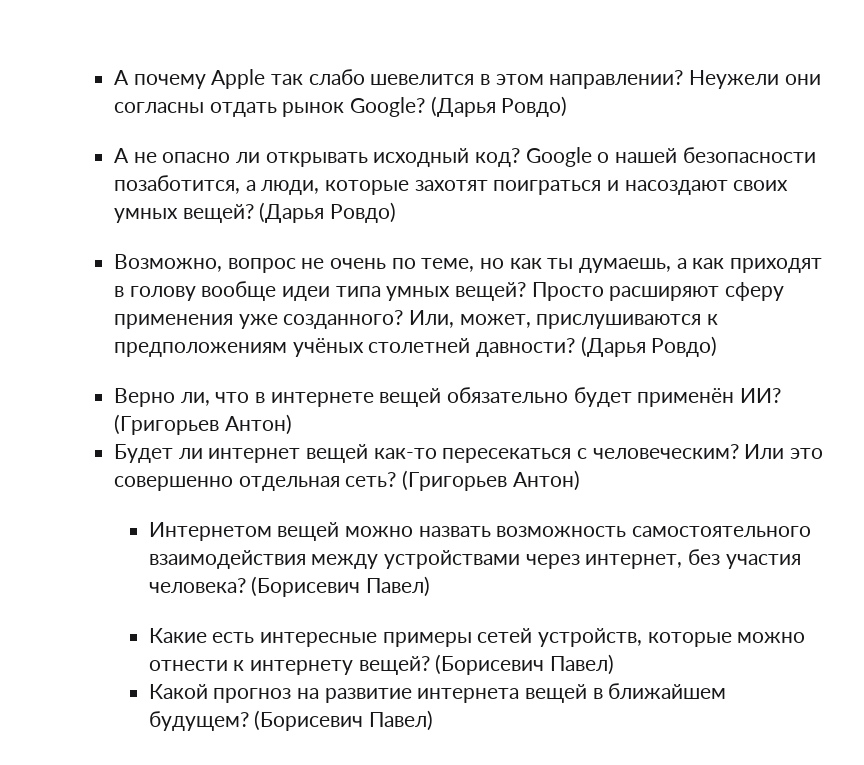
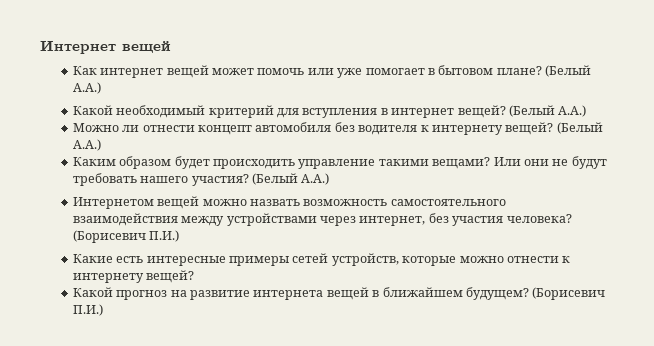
[114,69,821,89] [114,96,568,117] [114,147,816,167] [114,175,789,195] [114,202,397,223] [114,254,823,273] [114,281,785,301] [114,310,719,329] [114,336,718,357] [114,387,782,407] [114,414,292,435] [114,444,824,463] [114,470,580,491] А почему Apple так слабо шевелится в этом направлении? Неужели они согласны отдать рынок Google? (Дарья Ровдо) // А не опасно ли открывать исходный код? Google о нашей безопасности позаботится, а люди, которые захотят поиграться и насоздают своих умных вещей? (Дарья Ровдо) // Возможно, вопрос не очень по теме, но как ты думаешь, а как приходят в голову вообще идеи типа умных вещей? Просто расширяют сферу применения уже созданного? Или, может, прислушиваются к предположениям учёных столетней давности? (Дарья Ровдо) // Верно ли, что в интернете вещей обязательно будет применён ИИ? (Григорьев Антон) // Будет ли интернет вещей как-то пересекаться с человеческим? Или это совершенно отдельная сеть? (Григорьев Антон) -> [40,40,171,54] [72,65,592,78] [72,82,101,94] [72,105,587,118] [72,122,603,135] [72,139,101,151] [72,156,607,169] [72,173,330,186] Интернет вещей // Как интернет вещей может помочь или уже помогает в бытовом плане? (Белый А.А.) // Какой необходимый критерий для вступления в интернет вещей? (Белый А.А.) // Можно ли отнести концепт автомобиля без водителя к интернету вещей? (Белый А.А.) // Каким образом будет происходить управление такими вещами? Или они не будут требовать нашего участия? (Белый А.А.)
[365,576,430,597] Павел) -> [149,230,180,242] П.И.)
[435,654,614,675] (Борисевич Павел) -> (195, 276) none
[368,710,433,731] Павел) -> [72,304,103,316] П.И.)

